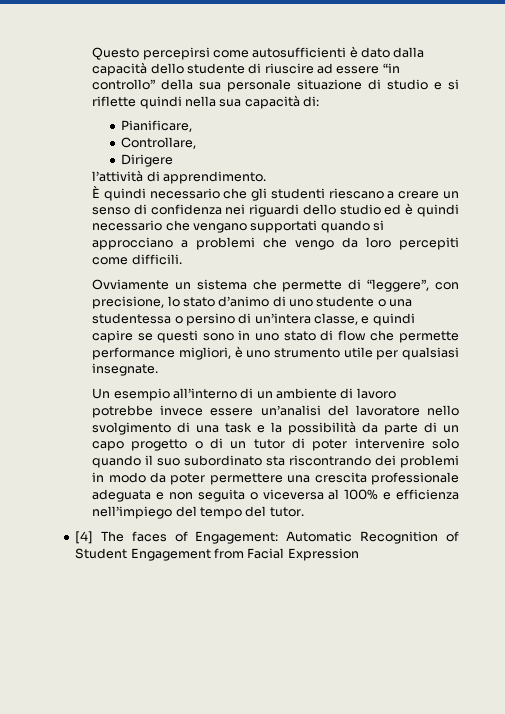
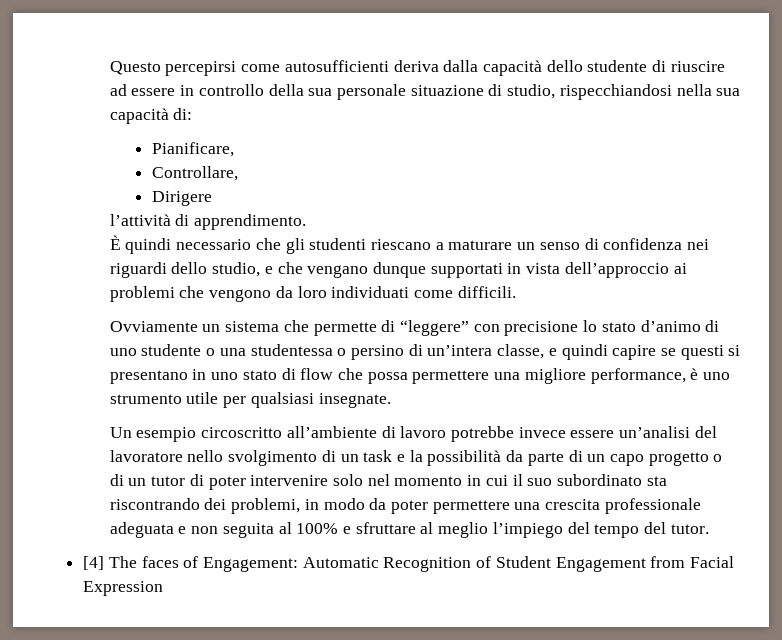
[349,46,391,58] è dato -> [393,60,439,72] deriva
[382,63,400,73] [92,79,156,90] “in controllo” -> [180,84,264,96] in controllo
[387,79,459,90] [92,96,182,109] studio e si riflette quindi -> [507,84,672,100] studio, rispecchiandosi
[398,191,440,199] creare -> [448,240,513,250] maturare
[339,203,459,217] [92,220,385,233] [92,237,189,250] studio ed è quindi necessario che vengano supportati quando si approcciano a -> [212,262,687,278] studio, e che vengano dunque supportati in vista dell’approccio ai
[295,240,335,250] vengo -> [209,289,272,302] vengono
[398,237,459,250] percepiti -> [331,286,410,298] individuati
[367,279,459,292] [92,296,165,309] “leggere”, con precisione, -> [399,320,579,336] “leggere” con precisione
[202,333,234,341] sono -> [728,345,741,356] [109,370,188,384] si presentano
[399,331,459,343] [92,347,231,360] permette performance migliori, -> [367,368,686,384] possa permettere una migliore performance,
[172,388,338,399] all’interno di un ambiente -> [201,426,377,438] circoscritto all’ambiente
[196,425,220,433] una -> [340,454,359,462] un
[92,455,142,468] quando -> [367,474,508,486] nel momento in cui
[400,455,459,468] problemi -> [231,498,301,514] problemi,
[249,489,324,500] o viceversa -> (274, 530) none
[396,489,459,500] [92,506,173,519] efficienza nell’impiego -> [355,522,563,538] sfruttare al meglio l’impiego

